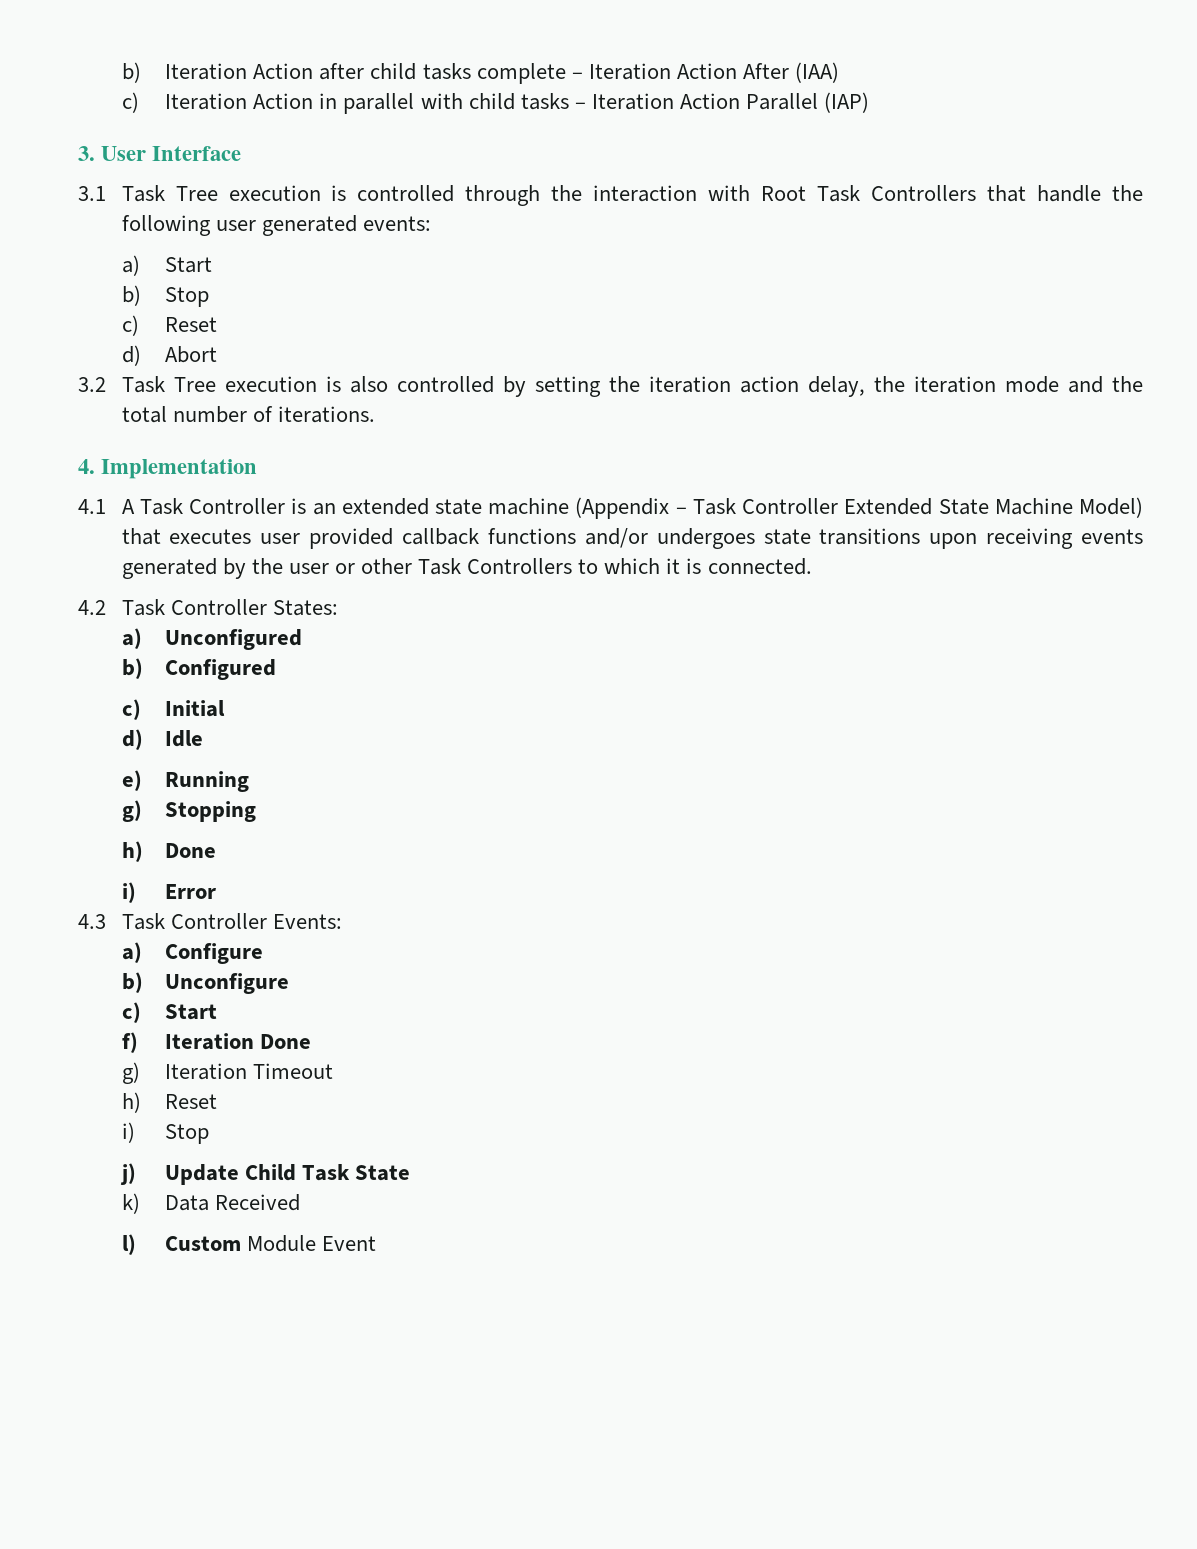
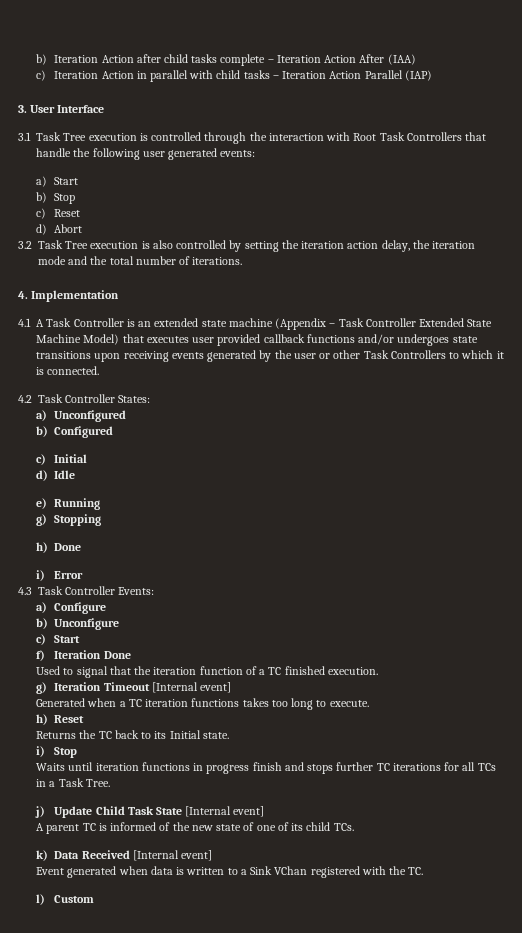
[121,1062,334,1084] [121,1092,218,1113] [121,1122,210,1144] g) Iteration Timeout // h) Reset // i) Stop -> [36,666,378,678] [36,682,231,694] [36,698,369,710] [36,714,85,725] [36,730,229,739] [36,746,78,758] [36,762,496,774] [36,778,110,787] Used to signal that the iteration function of a TC finished execution. // g) Iteration Timeout [Internal event] // Generated when a TC iteration functions takes too long to execute. // h) Reset // Returns the TC back to its Initial state. // i) Stop // Waits until iteration functions in progress finish and stops further TC iterations for all TCs in a Task Tree.
[121,1193,301,1214] // k) Data Received -> [185,806,265,817] [36,822,354,834] [36,850,212,861] [36,866,424,878] [Internal event] // A parent TC is informed of the new state of one of its child TCs. // k) Data Received [Internal event] // Event generated when data is written to a Sink VChan registered with the TC.
[247,1235,377,1252] Module Event -> (95, 899) none

